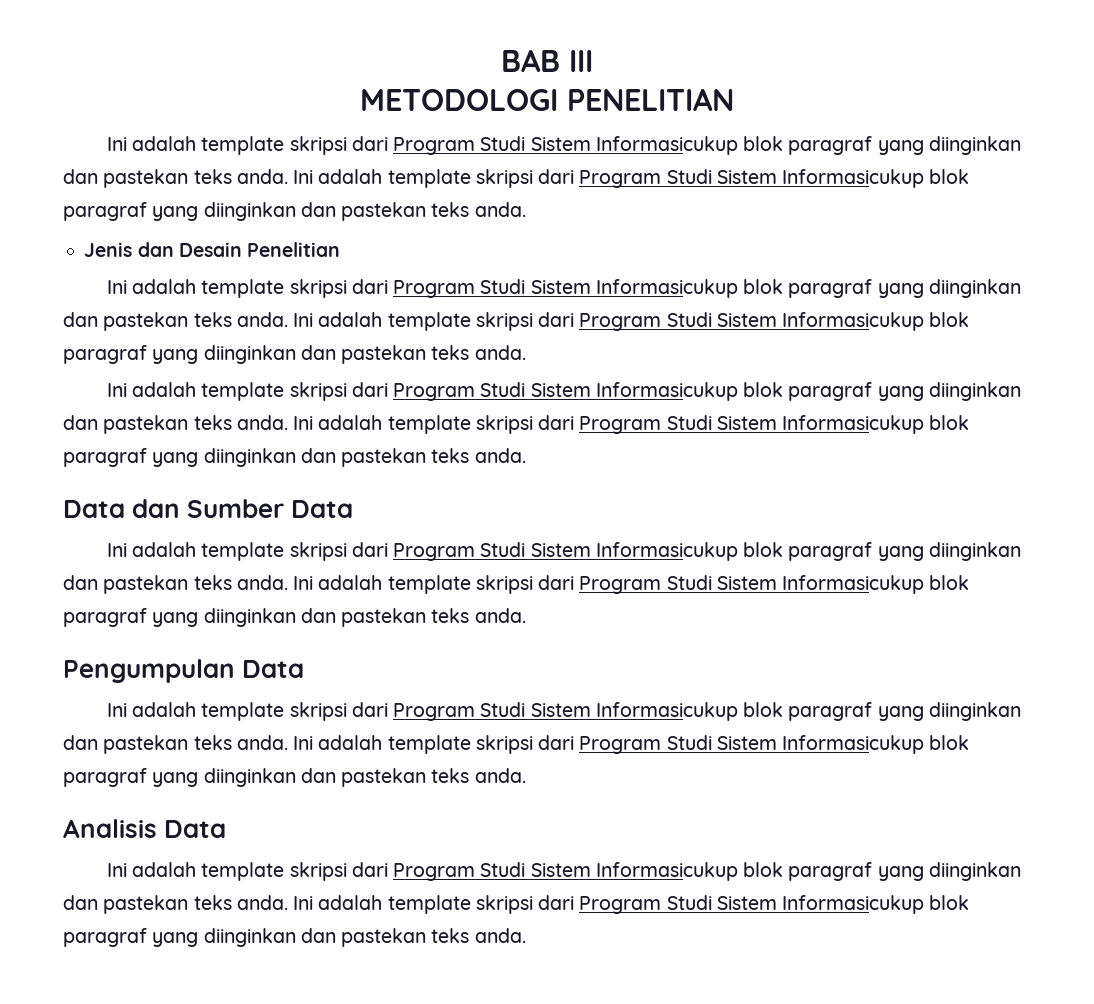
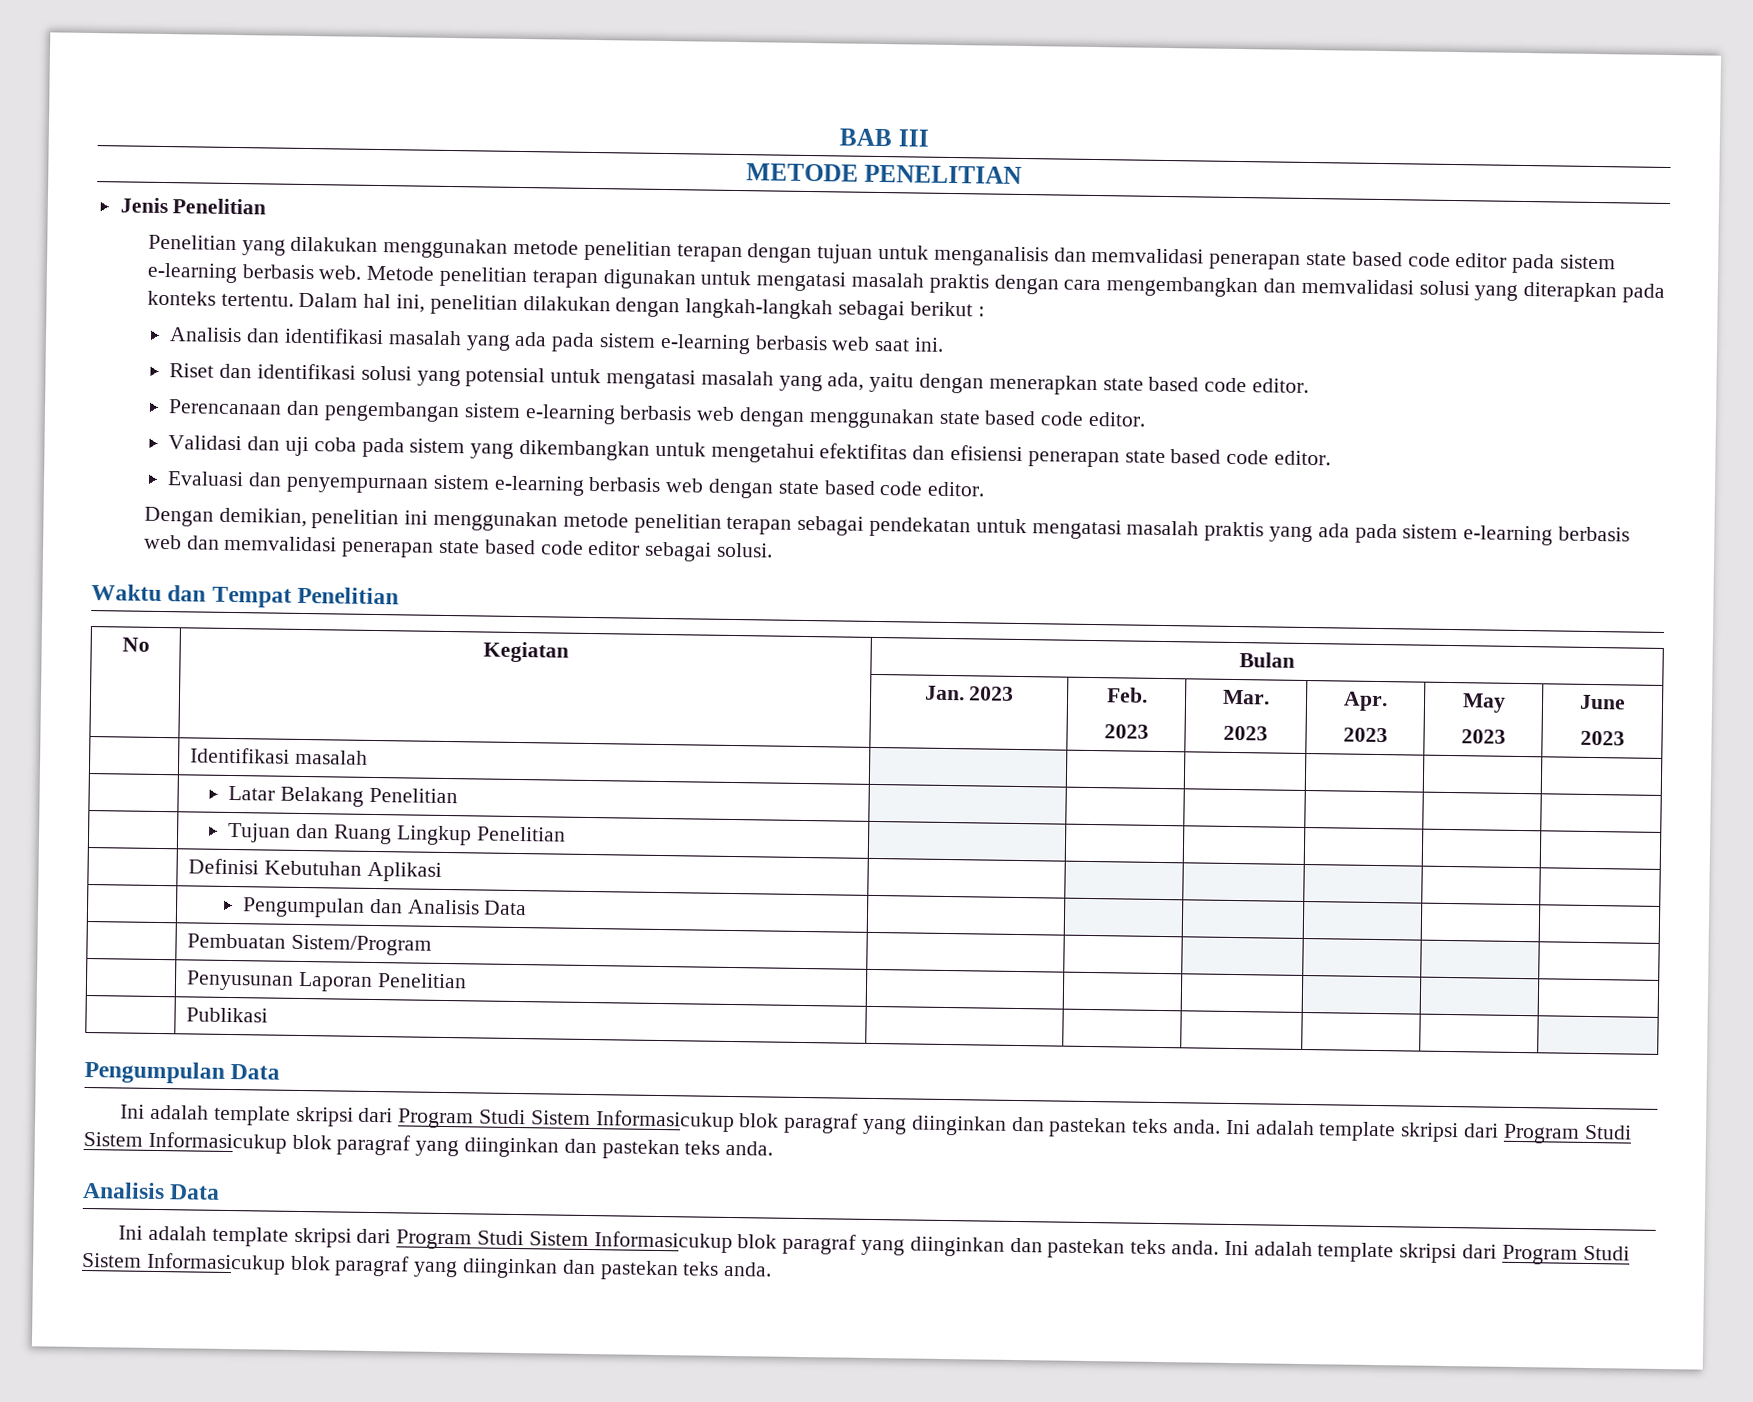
[360,89,558,111] METODOLOGI -> [745,163,859,182] METODE
[106,136,1021,155] [63,169,970,188] [63,202,526,221] // Ini adalah template skripsi dari Program Studi Sistem Informasicukup blok paragraf yang diinginkan dan pastekan teks anda. Ini adalah template skripsi dari Program Studi Sistem Informasicukup blok paragraf yang diinginkan dan pastekan teks anda. -> (1023, 174) none
[137,242,341,257] [106,279,1021,298] [63,312,970,331] [63,345,526,364] [106,382,1021,401] [63,415,970,434] [63,448,526,467] [63,499,354,518] [106,542,1021,561] [63,575,970,594] [63,608,526,627] dan Desain Penelitian // Ini adalah template skripsi dari Program Studi Sistem Informasicukup blok paragraf yang diinginkan dan pastekan teks anda. Ini adalah template skripsi dari Program Studi Sistem Informasicukup blok paragraf yang diinginkan dan pastekan teks anda. // Ini adalah template skripsi dari Program Studi Sistem Informasicukup blok paragraf yang diinginkan dan pastekan teks anda. Ini adalah template skripsi dari Program Studi Sistem Informasicukup blok paragraf yang diinginkan dan pastekan teks anda. // Data dan Sumber Data // Ini adalah template skripsi dari Program Studi Sistem Informasicukup blok paragraf yang diinginkan dan pastekan teks anda. Ini adalah template skripsi dari Program Studi Sistem Informasicukup blok paragraf yang diinginkan dan pastekan teks anda. -> [172,198,267,215] [147,234,1616,274] [146,262,1665,303] [146,290,985,321] [169,327,945,355] [169,363,1310,396] [168,399,1147,429] [168,435,1332,468] [167,471,986,499] [143,506,1630,546] [143,534,773,562] [91,584,400,608] [121,637,150,652] [482,641,569,663] [1239,652,1295,668] [924,685,1015,701] [1106,687,1148,703] [1103,724,1149,739] [1222,689,1270,705] [1223,725,1268,741] [1343,691,1388,712] [1342,727,1388,743] [1461,693,1506,713] [1460,729,1506,744] [1579,694,1626,710] [1579,730,1625,746] [190,747,369,765] [228,785,459,807] [227,822,566,846] [188,858,442,882] [241,897,528,918] [187,933,433,956] [186,970,467,992] [186,1007,269,1023] Penelitian // Penelitian yang dilakukan menggunakan metode penelitian terapan dengan tujuan untuk menganalisis dan memvalidasi penerapan state based code editor pada sistem e-learning berbasis web. Metode penelitian terapan digunakan untuk mengatasi masalah praktis dengan cara mengembangkan dan memvalidasi solusi yang diterapkan pada konteks tertentu. Dalam hal ini, penelitian dilakukan dengan langkah-langkah sebagai berikut : // Analisis dan identifikasi masalah yang ada pada sistem e-learning berbasis web saat ini. // Riset dan identifikasi solusi yang potensial untuk mengatasi masalah yang ada, yaitu dengan menerapkan state based code editor. // Perencanaan dan pengembangan sistem e-learning berbasis web dengan menggunakan state based code editor. // Validasi dan uji coba pada sistem yang dikembangkan untuk mengetahui efektifitas dan efisiensi penerapan state based code editor. // Evaluasi dan penyempurnaan sistem e-learning berbasis web dengan state based code editor. // Dengan demikian, penelitian ini menggunakan metode penelitian terapan sebagai pendekatan untuk mengatasi masalah praktis yang ada pada sistem e-learning berbasis web dan memvalidasi penerapan state based code editor sebagai solusi. // Waktu dan Tempat Penelitian // No | Kegiatan | Bulan // | | Jan. 2023 | Feb. // 2023 | Mar. // 2023 | Apr. // 2023 | May // 2023 | June // 2023 // | Identifikasi masalah | | | | | | // | Latar Belakang Penelitian | | | | | | // | Tujuan dan Ruang Lingkup Penelitian | | | | | | // | Definisi Kebutuhan Aplikasi | | | | | | // | Pengumpulan dan Analisis Data | | | | | | // | Pembuatan Sistem/Program | | | | | | // | Penyusunan Laporan Penelitian | | | | | | // | Publikasi | | | | | |

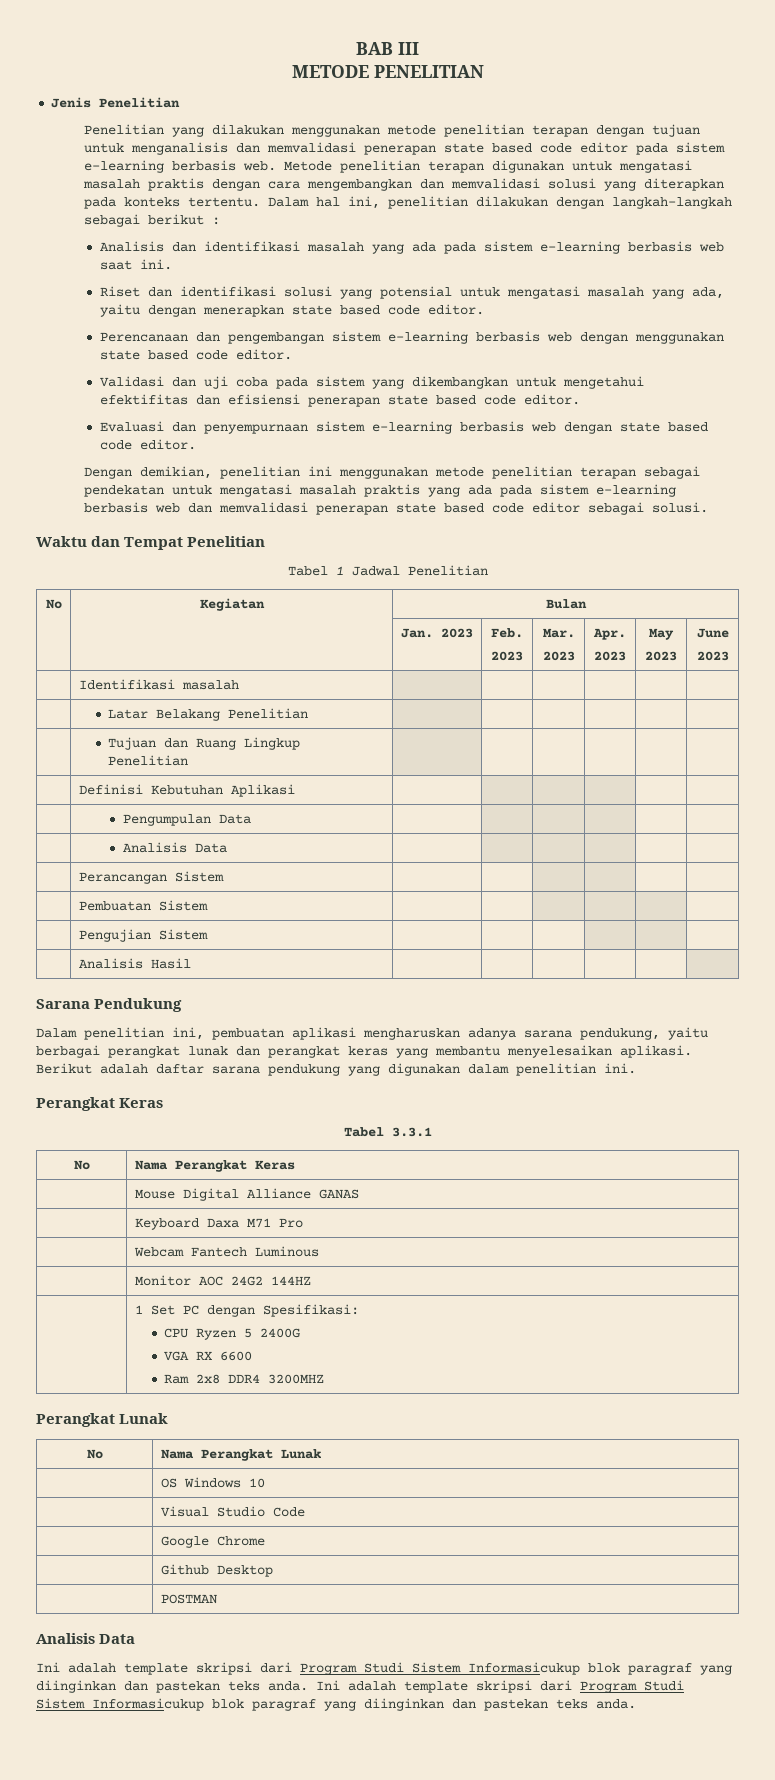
(400, 595) none -> [287,565,488,576] // Tabel 1 Jadwal Penelitian
[368,898,403,914] dan -> [218,814,251,824] Data | | | | | | // |
[187,933,433,956] [186,970,467,992] [186,1007,269,1023] [84,1060,281,1084] [120,1104,1632,1144] [83,1131,774,1160] Pembuatan Sistem/Program | | | | | | // | Penyusunan Laporan Penelitian | | | | | | // | Publikasi | | | | | | // Pengumpulan Data // Ini adalah template skripsi dari Program Studi Sistem Informasicukup blok paragraf yang diinginkan dan pastekan teks anda. Ini adalah template skripsi dari Program Studi Sistem Informasicukup blok paragraf yang diinginkan dan pastekan teks anda. -> [78,871,224,884] [78,900,208,911] [78,929,208,942] [78,958,191,969] [36,998,183,1012] [36,1027,708,1040] [36,1045,692,1058] [36,1063,636,1076] [36,1097,164,1111] [343,1127,432,1137] [73,1160,90,1170] [134,1160,295,1172] [134,1188,359,1201] [134,1218,303,1230] [133,1246,319,1257] [134,1275,311,1286] [134,1304,359,1317] [164,1328,301,1340] [164,1351,253,1361] [164,1374,325,1384] [36,1413,169,1427] [86,1449,103,1459] [160,1449,321,1461] [160,1477,265,1488] [160,1506,305,1517] [160,1536,265,1548] [160,1564,273,1577] [160,1594,217,1604] Perancangan Sistem | | | | | | // | Pembuatan Sistem | | | | | | // | Pengujian Sistem | | | | | | // | Analisis Hasil | | | | | | // Sarana Pendukung // Dalam penelitian ini, pembuatan aplikasi mengharuskan adanya sarana pendukung, yaitu berbagai perangkat lunak dan perangkat keras yang membantu menyelesaikan aplikasi. Berikut adalah daftar sarana pendukung yang digunakan dalam penelitian ini. // Perangkat Keras // Tabel 3.3.1 // No | Nama Perangkat Keras // | Mouse Digital Alliance GANAS // | Keyboard Daxa M71 Pro // | Webcam Fantech Luminous // | Monitor AOC 24G2 144HZ // | 1 Set PC dengan Spesifikasi: // CPU Ryzen 5 2400G // VGA RX 6600 // Ram 2x8 DDR4 3200MHZ // Perangkat Lunak // No | Nama Perangkat Lunak // | OS Windows 10 // | Visual Studio Code // | Google Chrome // | Github Desktop // | POSTMAN

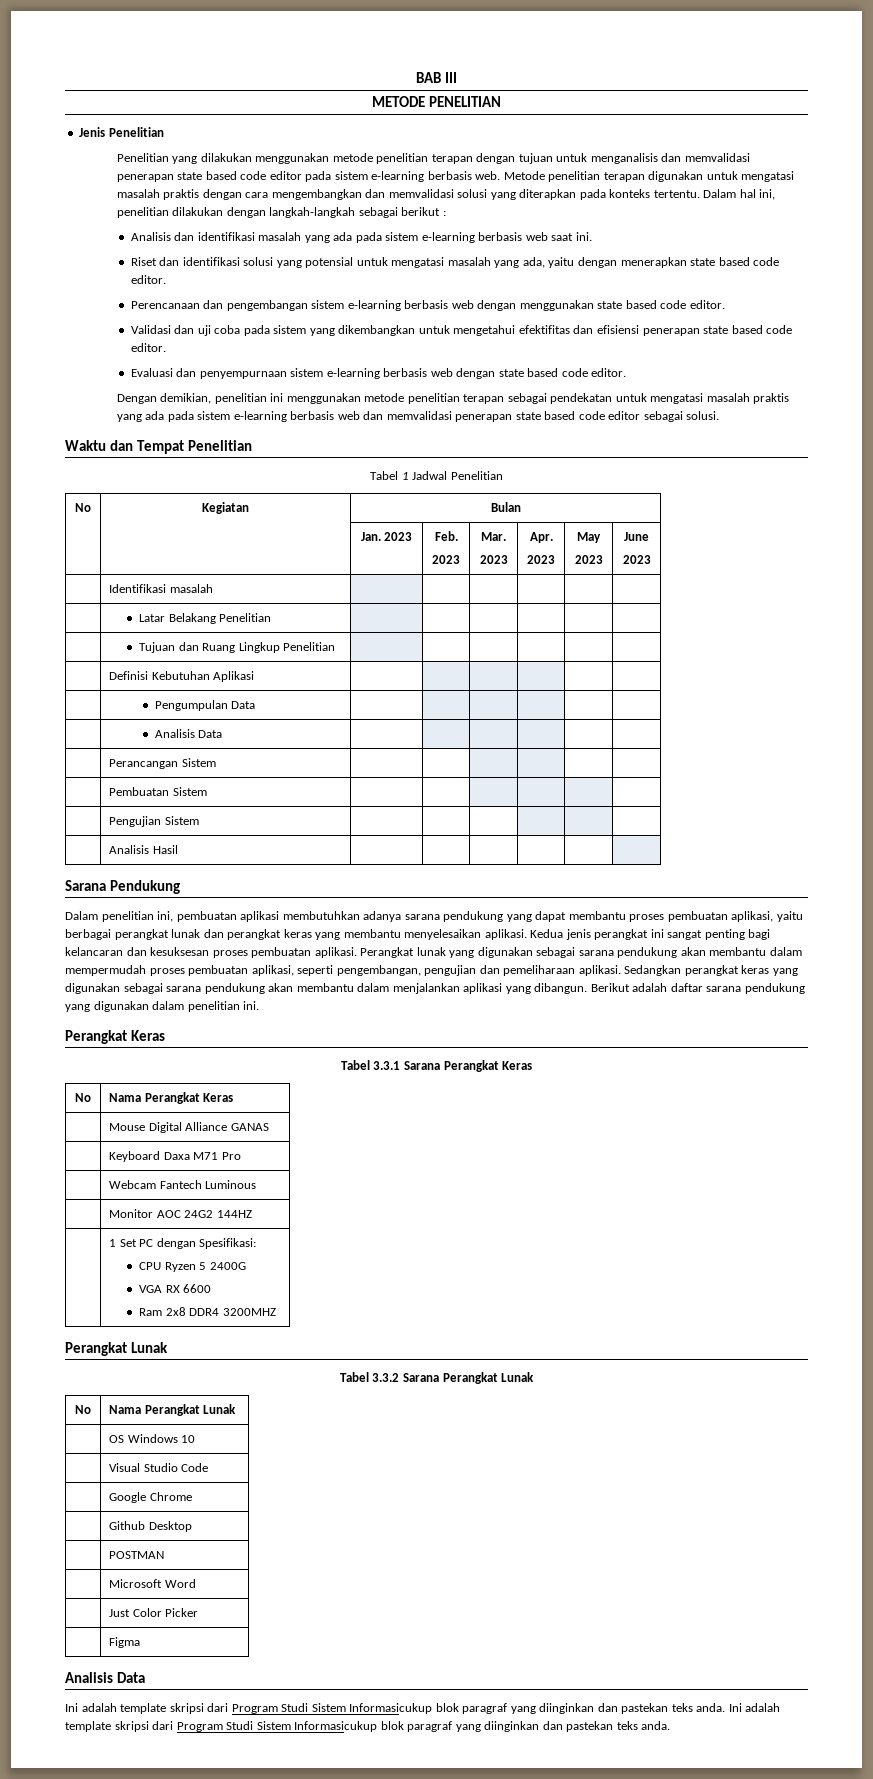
[363,1028,460,1040] mengharuskan -> [282,911,360,920] membutuhkan
[580,1028,660,1040] pendukung, -> [443,911,774,922] pendukung yang dapat membantu proses pembuatan aplikasi,
(692, 1051) none -> [530,929,771,940] [65,947,802,958] [65,965,798,976] [65,983,588,994] Kedua jenis perangkat ini sangat penting bagi kelancaran dan kesuksesan proses pembuatan aplikasi. Perangkat lunak yang digunakan sebagai sarana pendukung akan membantu dalam mempermudah proses pembuatan aplikasi, seperti pengembangan, pengujian dan pemeliharaan aplikasi. Sedangkan perangkat keras yang digunakan sebagai sarana pendukung akan membantu dalam menjalankan aplikasi yang dibangun.
(432, 1132) none -> [404,1060,533,1072] Sarana Perangkat Keras
(169, 1418) none -> [339,1372,535,1384] // Tabel 3.3.2 Sarana Perangkat Lunak
(217, 1599) none -> [109,1579,196,1588] [109,1608,199,1617] [109,1637,141,1648] // | Microsoft Word // | Just Color Picker // | Figma

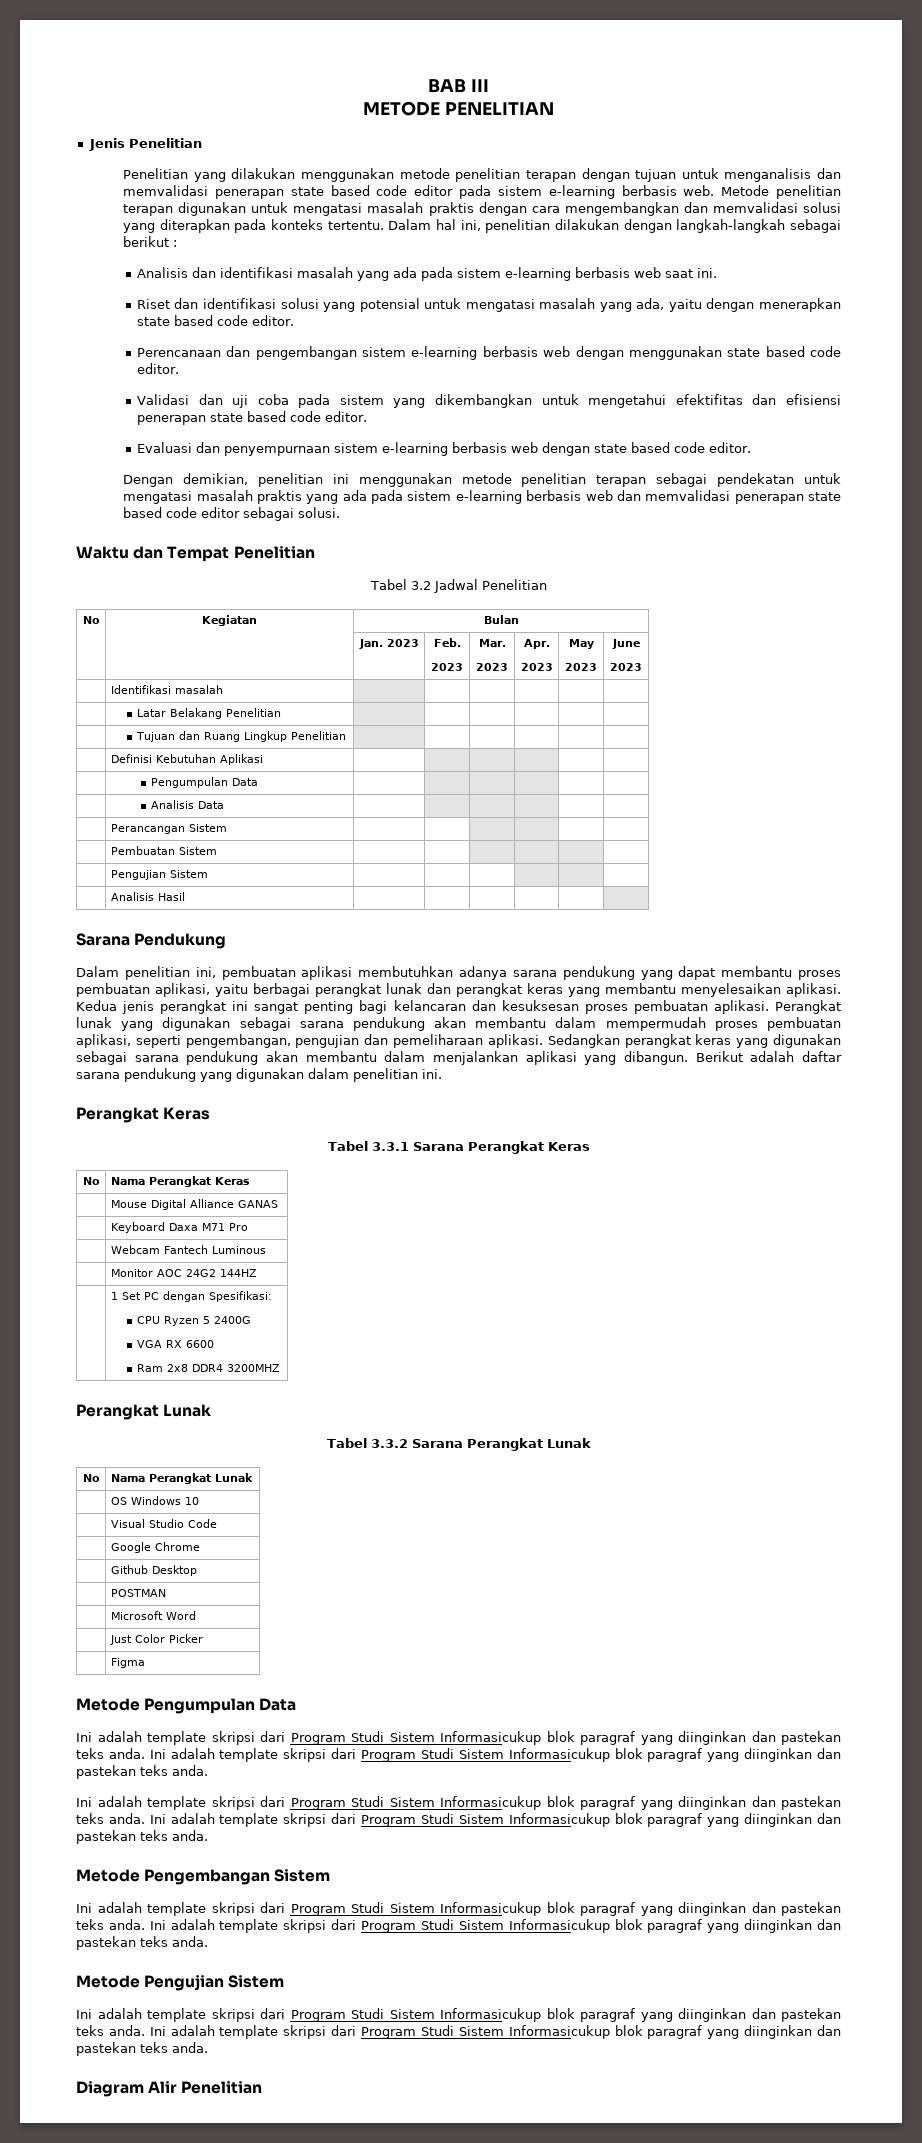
[401,472,409,480] 1 -> [410,581,431,590] 3.2
[65,1672,113,1683] Analisis -> [76,1698,256,1714] Metode Pengumpulan
(671, 1725) none -> [76,1796,841,1810] [76,1813,842,1827] [76,1830,208,1844] [76,1869,331,1885] [76,1902,841,1916] [76,1919,842,1933] [76,1936,208,1950] [76,1975,285,1991] [76,2008,841,2022] [76,2025,842,2039] [76,2042,208,2056] [76,2081,263,2097] // Ini adalah template skripsi dari Program Studi Sistem Informasicukup blok paragraf yang diinginkan dan pastekan teks anda. Ini adalah template skripsi dari Program Studi Sistem Informasicukup blok paragraf yang diinginkan dan pastekan teks anda. // Metode Pengembangan Sistem // Ini adalah template skripsi dari Program Studi Sistem Informasicukup blok paragraf yang diinginkan dan pastekan teks anda. Ini adalah template skripsi dari Program Studi Sistem Informasicukup blok paragraf yang diinginkan dan pastekan teks anda. // Metode Pengujian Sistem // Ini adalah template skripsi dari Program Studi Sistem Informasicukup blok paragraf yang diinginkan dan pastekan teks anda. Ini adalah template skripsi dari Program Studi Sistem Informasicukup blok paragraf yang diinginkan dan pastekan teks anda. // Diagram Alir Penelitian

